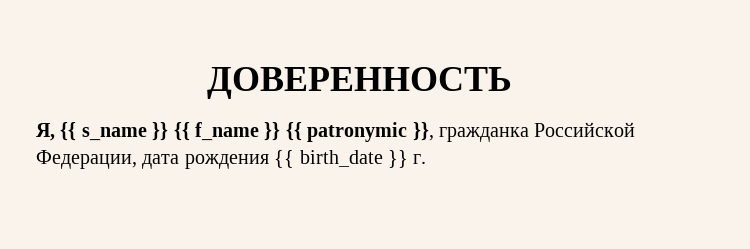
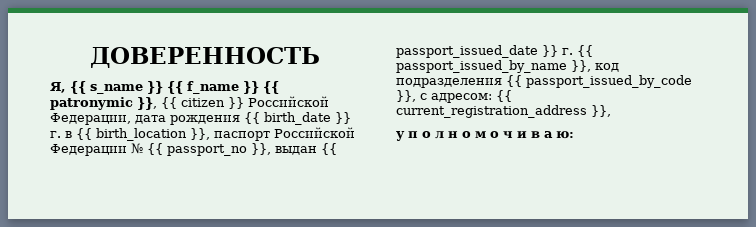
[438,127,529,142] гражданка -> [161,97,244,109] {{ citizen }}
(427, 159) none -> [65,127,355,141] [50,143,337,156] [396,45,593,58] [396,60,619,73] [396,75,692,88] [396,90,512,103] [396,105,611,118] [396,131,574,141] в {{ birth_location }}, паспорт Российской Федерации № {{ passport_no }}, выдан {{ passport_issued_date }} г. {{ passport_issued_by_name }}, код подразделения {{ passport_issued_by_code }}, с адресом: {{ current_registration_address }}, // у п о л н о м о ч и в а ю:

